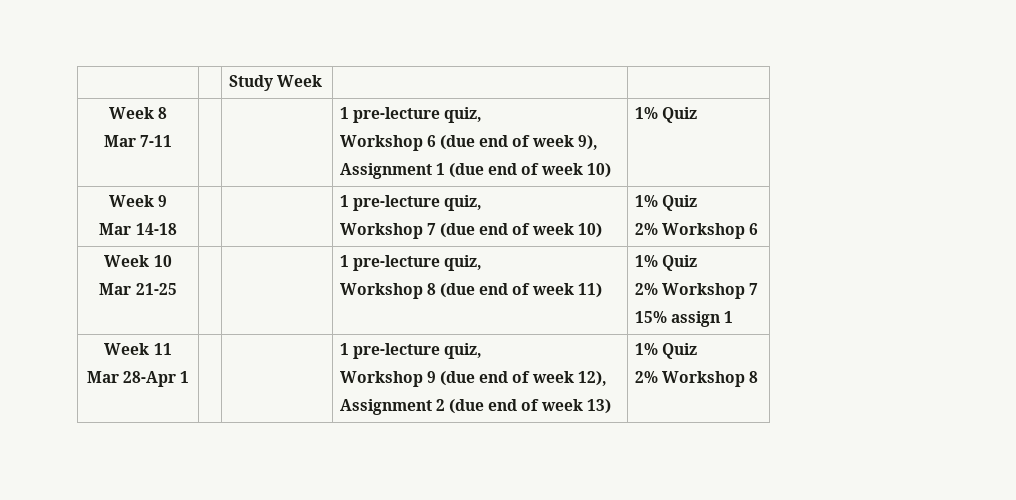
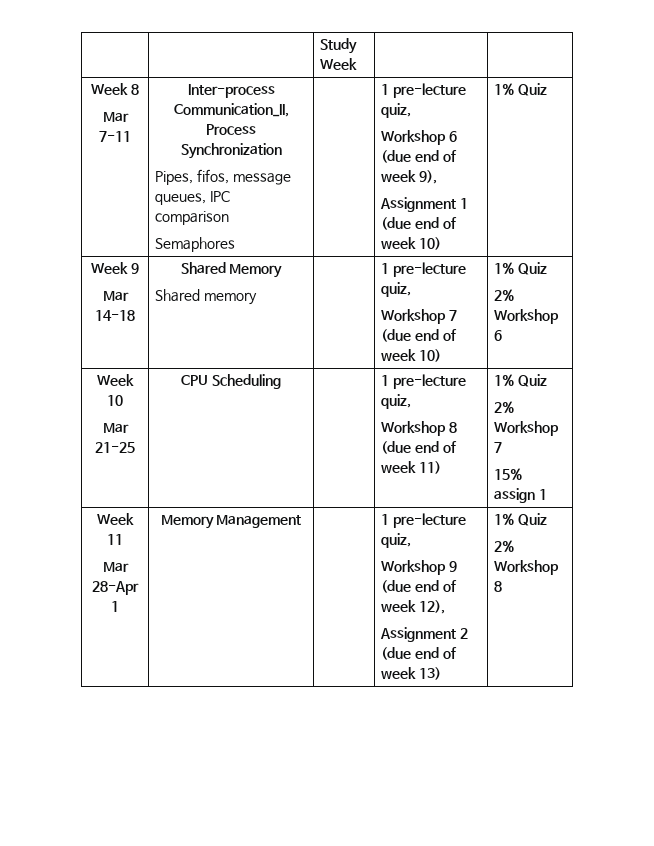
(173, 141) none -> [187,84,275,98] [173,103,289,117] [206,124,256,135] [180,143,282,159] [155,169,291,185] [155,191,230,205] [155,211,230,225] [155,237,236,252] Inter-process Communication_II, Process Synchronization // Pipes, fifos, message queues, IPC comparison // Semaphores
(177, 229) none -> [180,262,283,278] [155,289,257,305] Shared Memory // Shared memory
(177, 289) none -> [181,374,281,389] CPU Scheduling
(190, 377) none -> [160,515,302,529] Memory Management

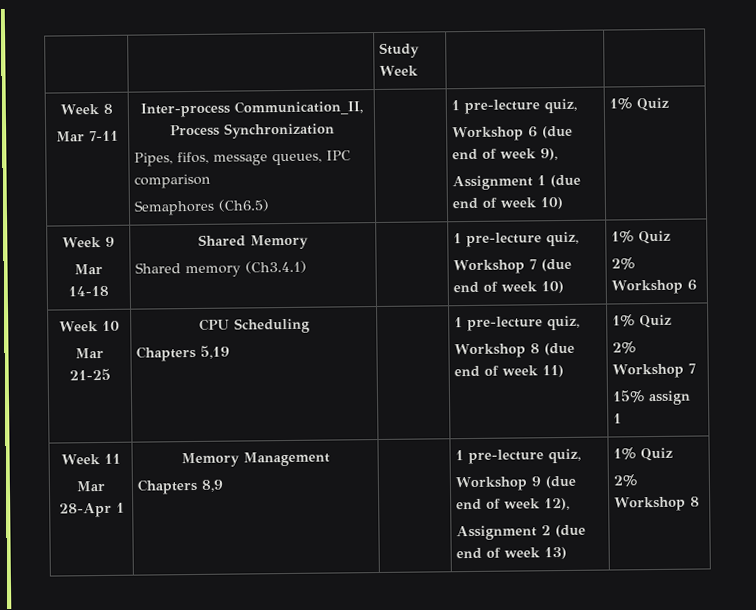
(236, 244) none -> [218,199,270,212] (Ch6.5)
(257, 298) none -> [245,260,308,274] (Ch3.4.1)
(281, 381) none -> [136,345,231,362] // Chapters 5,19
(302, 521) none -> [137,478,225,495] // Chapters 8,9

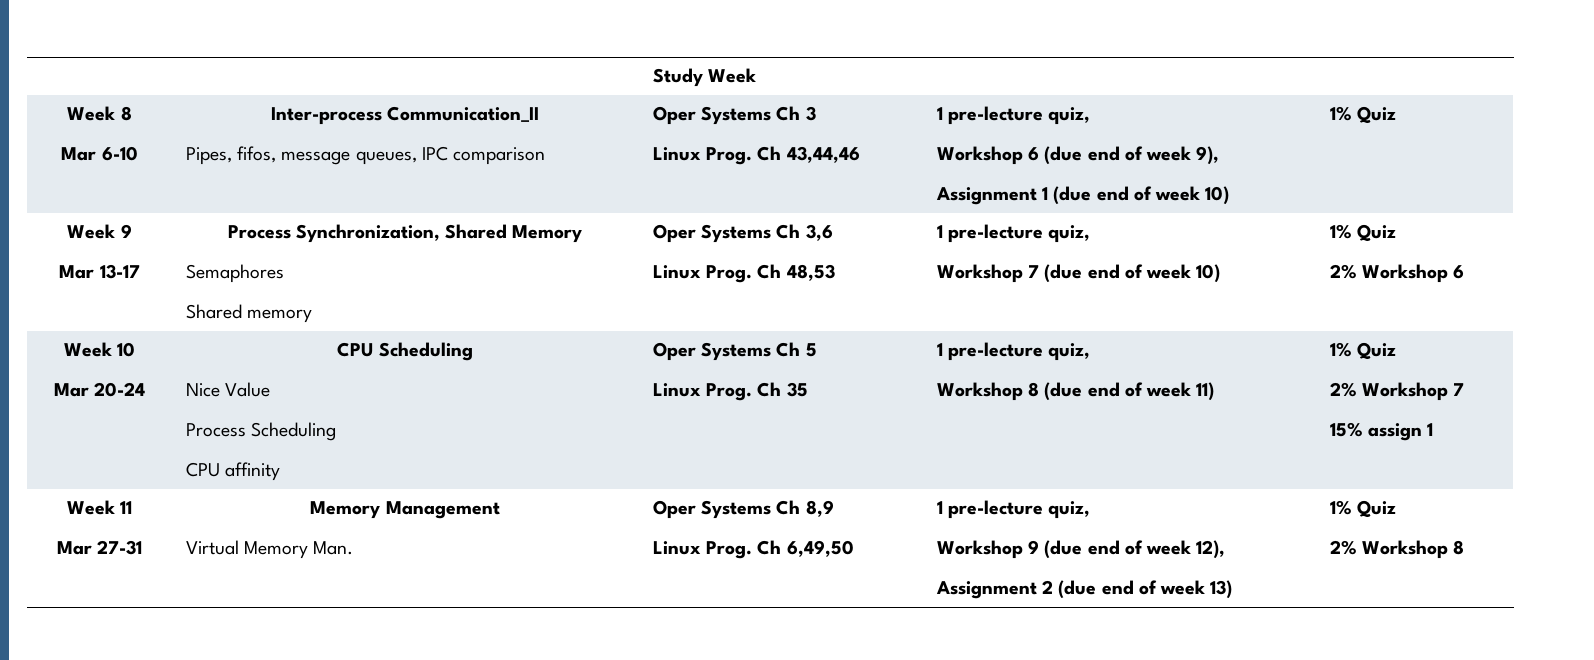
[89,130,119,142] 7-11 -> [101,146,138,161] 6-10
[233,100,363,116] [169,122,335,139] Communication_II, Process Synchronization -> [387,106,540,122] Communication_II
[134,199,270,216] // Semaphores (Ch6.5) | -> [652,106,816,125] [652,146,860,165] | Oper Systems Ch 3 // Linux Prog. Ch 43,44,46
[68,285,109,297] 14-18 | -> [99,264,140,279] [227,224,440,243] 13-17 | Process Synchronization,
(309, 242) none -> [185,264,284,283] // Semaphores
[245,260,308,274] (Ch3.4.1) | -> [652,224,833,243] [652,264,835,283] | Oper Systems Ch 3,6 // Linux Prog. Ch 48,53
[68,368,111,381] 21-25 -> [94,382,146,397] 20-24
[136,345,231,362] Chapters 5,19 | -> [185,382,271,397] [185,422,337,441] [185,462,281,481] [652,342,817,361] [652,382,808,401] Nice Value // Process Scheduling // CPU affinity | Oper Systems Ch 5 // Linux Prog. Ch 35
[58,502,125,518] 28-Apr 1 -> [97,540,143,555] 27-31
[137,478,225,495] Chapters 8,9 | -> [185,540,354,559] [652,500,834,519] [652,540,854,559] Virtual Memory Man. | Oper Systems Ch 8,9 // Linux Prog. Ch 6,49,50

